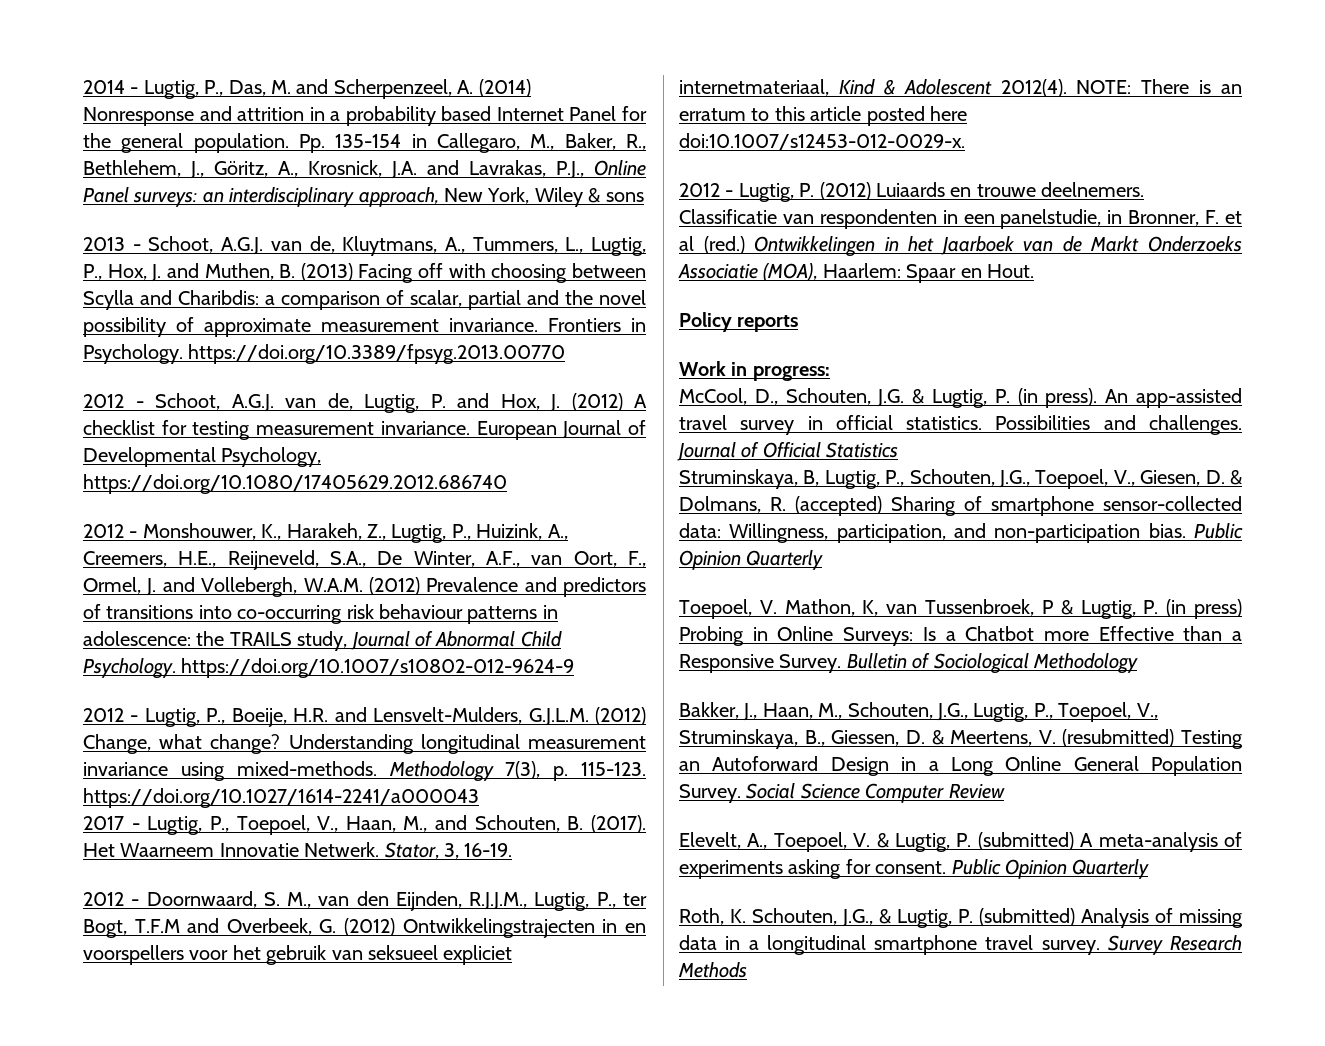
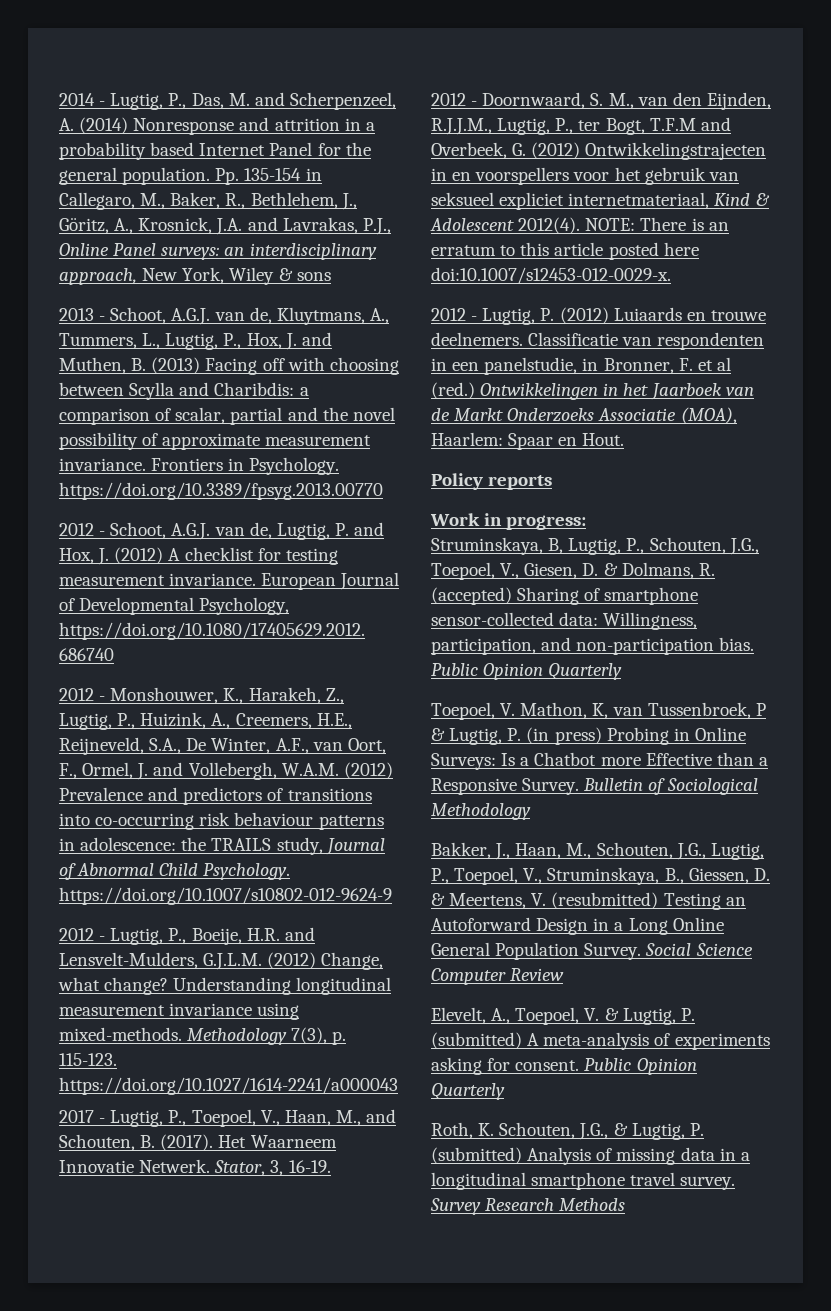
[679,388,1242,408] [679,415,1242,435] [677,442,899,461] // McCool, D., Schouten, J.G. & Lugtig, P. (in press). An app-assisted travel survey in official statistics. Possibilities and challenges. Journal of Official Statistics -> (587, 522) none

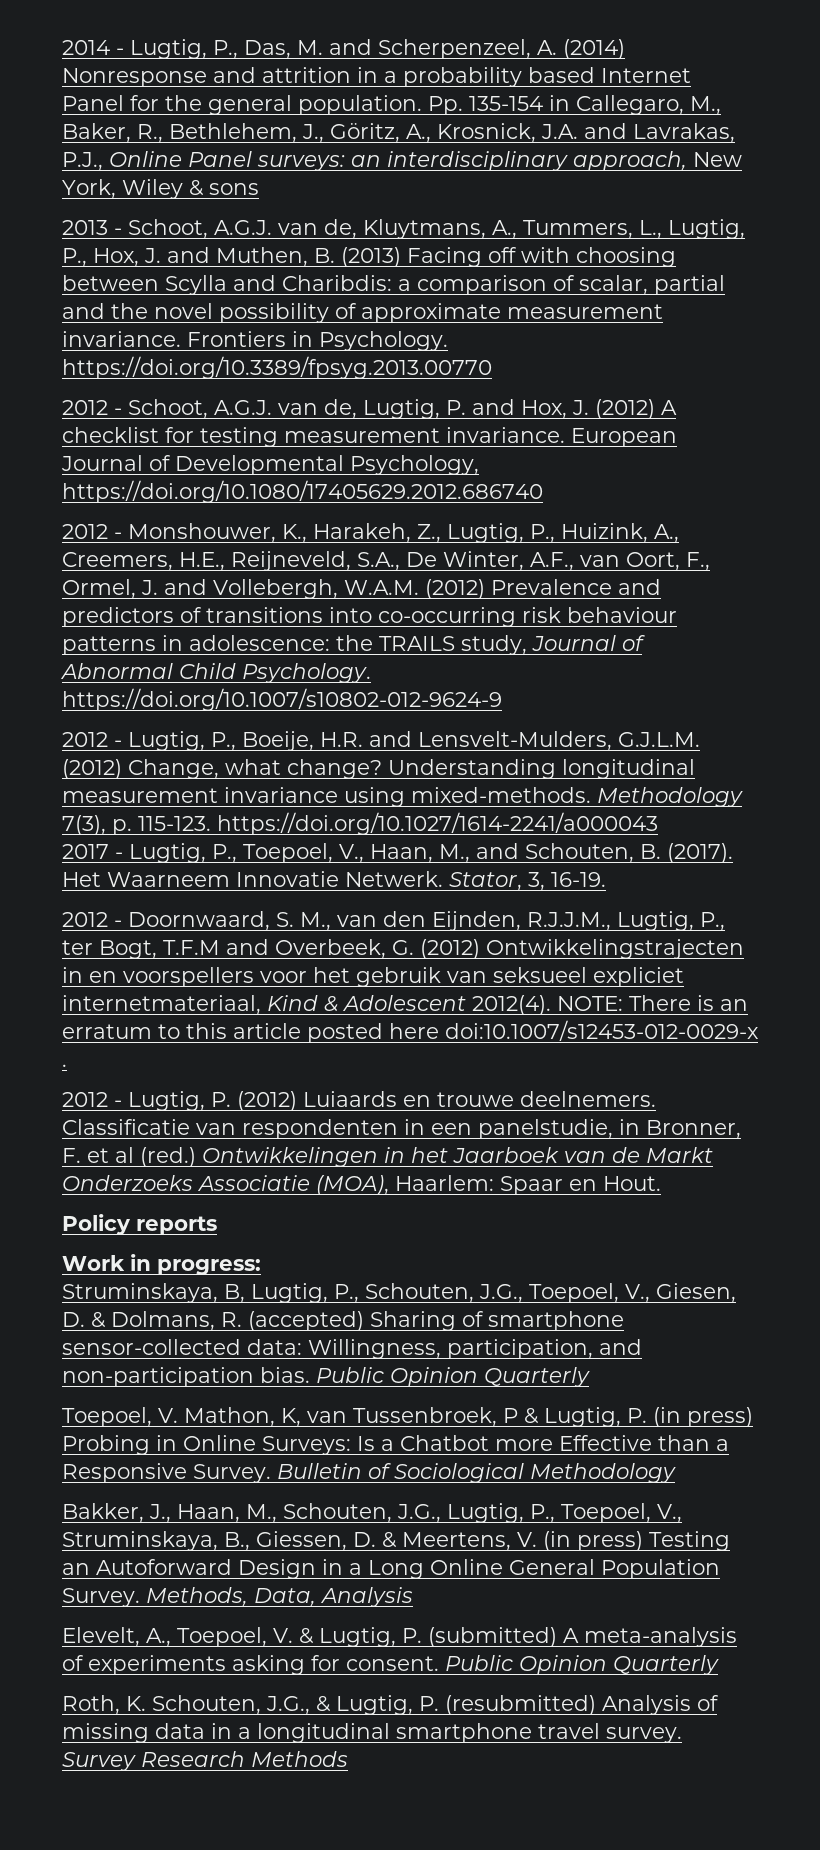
[431,267,671,284] doi:10.1007/s12453-012-0029-x. -> [445,1020,759,1041] [62,1064,67,1067] doi:10.1007/s12453-012-0029-x .
[551,892,659,909] (resubmitted) -> [543,1531,643,1551] (in press)
[645,943,753,956] [431,968,565,985] Social Science Computer Review -> [146,1587,413,1607] Methods, Data, Analysis
[431,1147,522,1164] (submitted) -> [445,1695,596,1715] (resubmitted)

